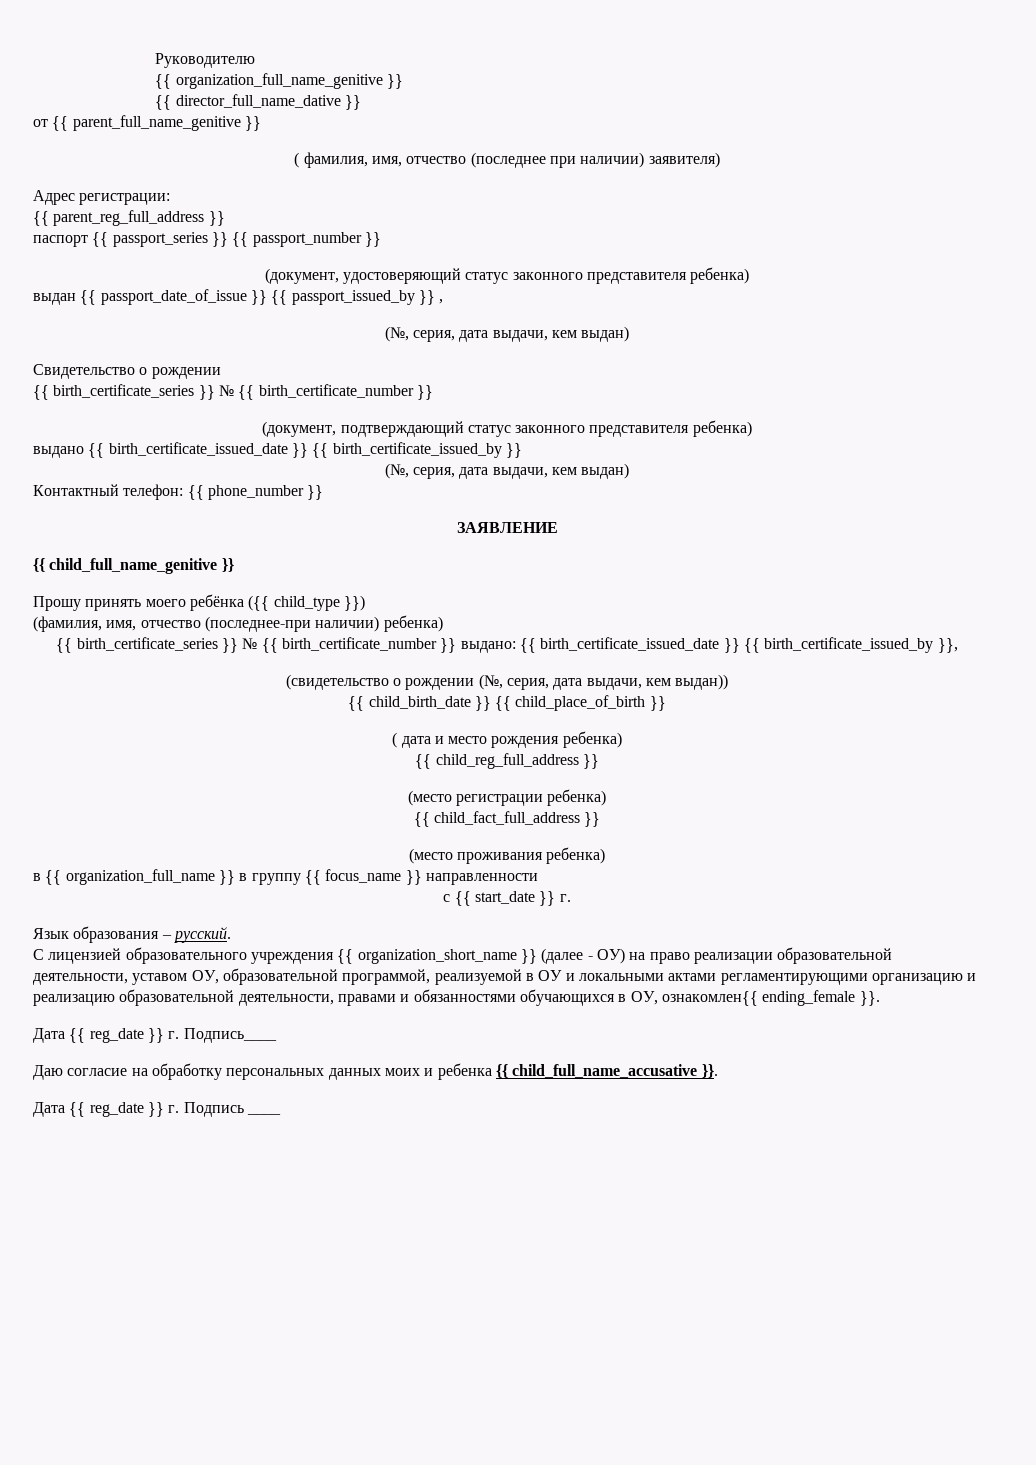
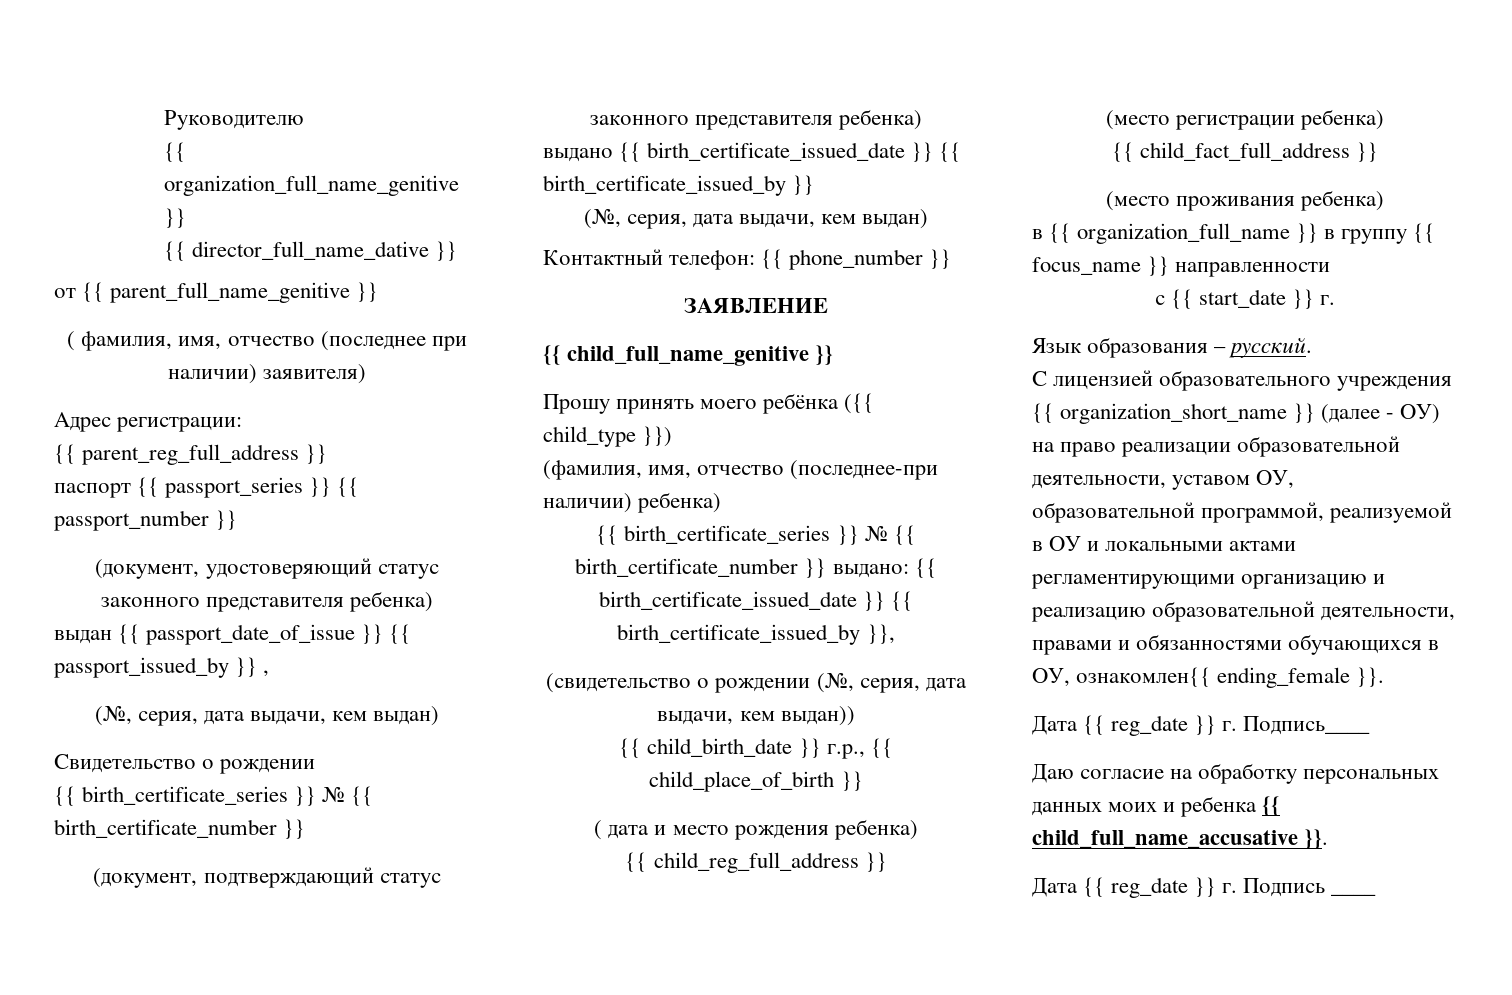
(491, 703) none -> [826,744,865,759] г.р.,

